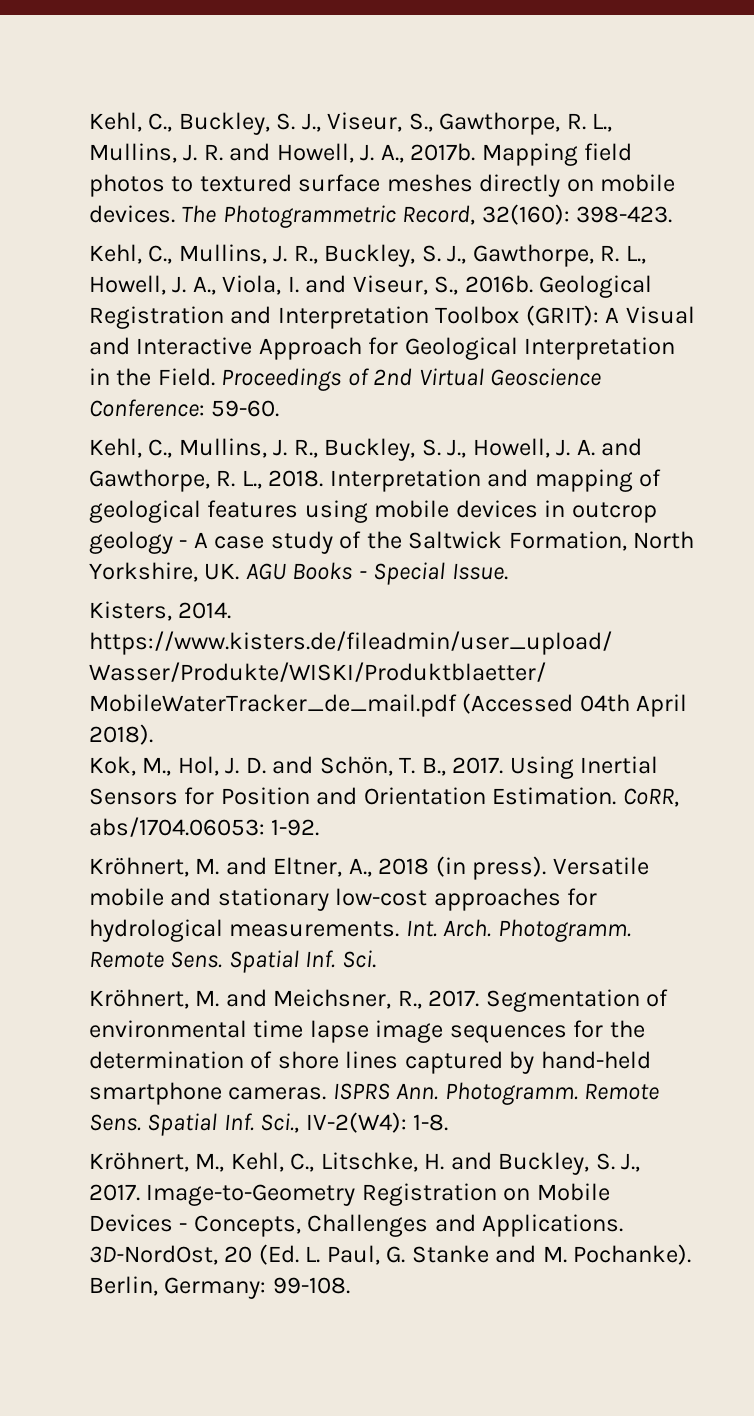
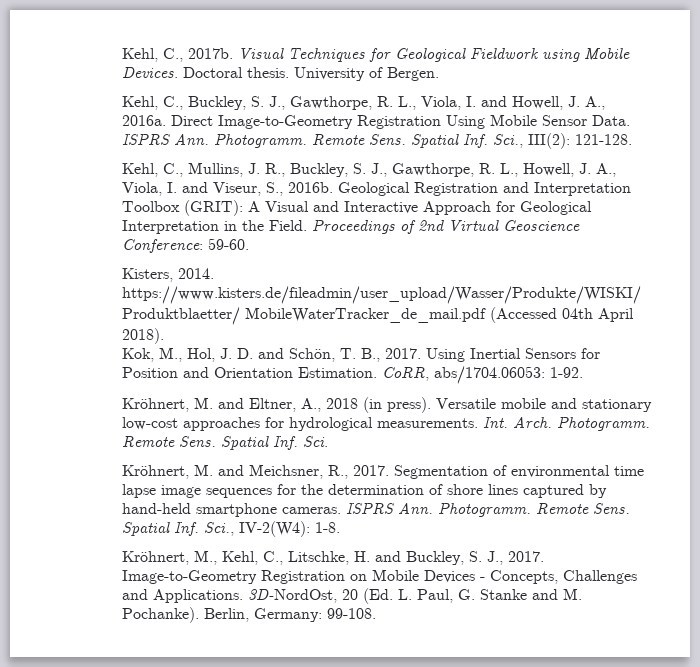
[88,112,613,135] [88,143,223,163] Kehl, C., Buckley, S. J., Viseur, S., Gawthorpe, R. L., Mullins, J. R. -> [121,48,630,62] [121,67,439,81] [121,96,476,110] Kehl, C., 2017b. Visual Techniques for Geological Fieldwork using Mobile Devices. Doctoral thesis. University of Bergen. // Kehl, C., Buckley, S. J., Gawthorpe, R. L., Viola, I.
[410,143,633,166] [88,174,676,197] [88,204,673,228] 2017b. Mapping field photos to textured surface meshes directly on mobile devices. The Photogrammetric Record, 32(160): 398-423. -> [121,114,630,129] [121,133,632,149] 2016a. Direct Image-to-Geometry Registration Using Mobile Sensor Data. ISPRS Ann. Photogramm. Remote Sens. Spatial Inf. Sci., III(2): 121-128.
[88,438,643,461] [88,469,662,492] [88,500,657,523] [88,531,695,554] [88,562,508,585] // Kehl, C., Mullins, J. R., Buckley, S. J., Howell, J. A. and Gawthorpe, R. L., 2018. Interpretation and mapping of geological features using mobile devices in outcrop geology - A case study of the Saltwick Formation, North Yorkshire, UK. AGU Books - Special Issue. -> (249, 244) none

